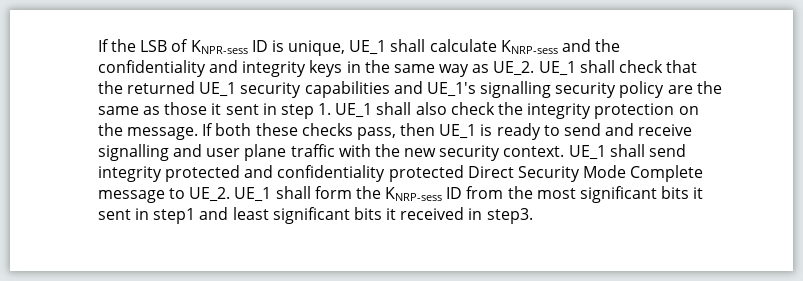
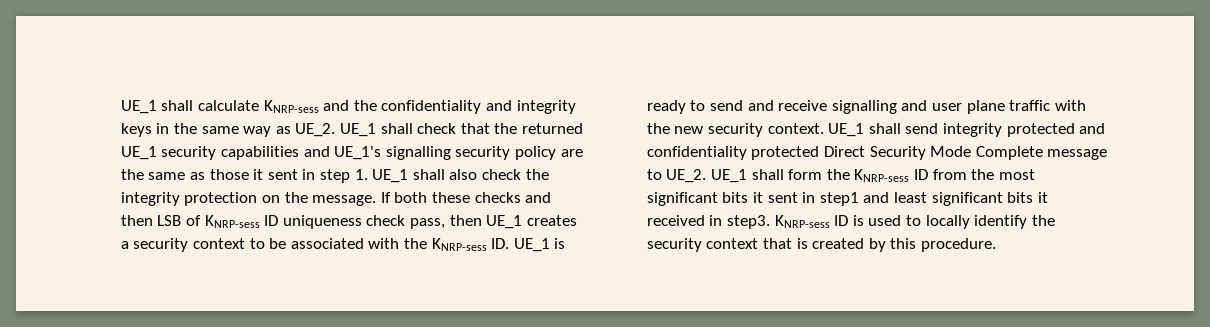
[97,39,346,56] If the LSB of KNPR-sess ID is unique, -> (120, 107) none
[356,123,436,140] pass, then -> [525,192,552,203] [120,215,577,229] [120,238,510,252] and then LSB of KNRP-sess ID uniqueness check pass, then UE_1 creates a security context to be associated with the KNRP-sess ID.
(533, 216) none -> [774,215,1055,229] [646,238,997,252] KNRP-sess ID is used to locally identify the security context that is created by this procedure.

